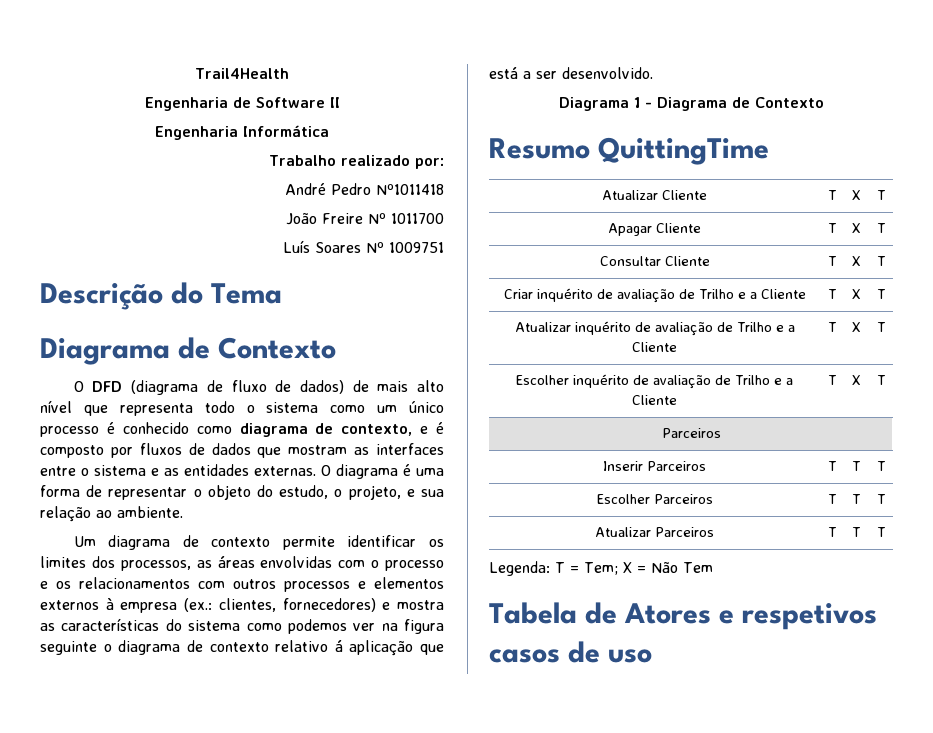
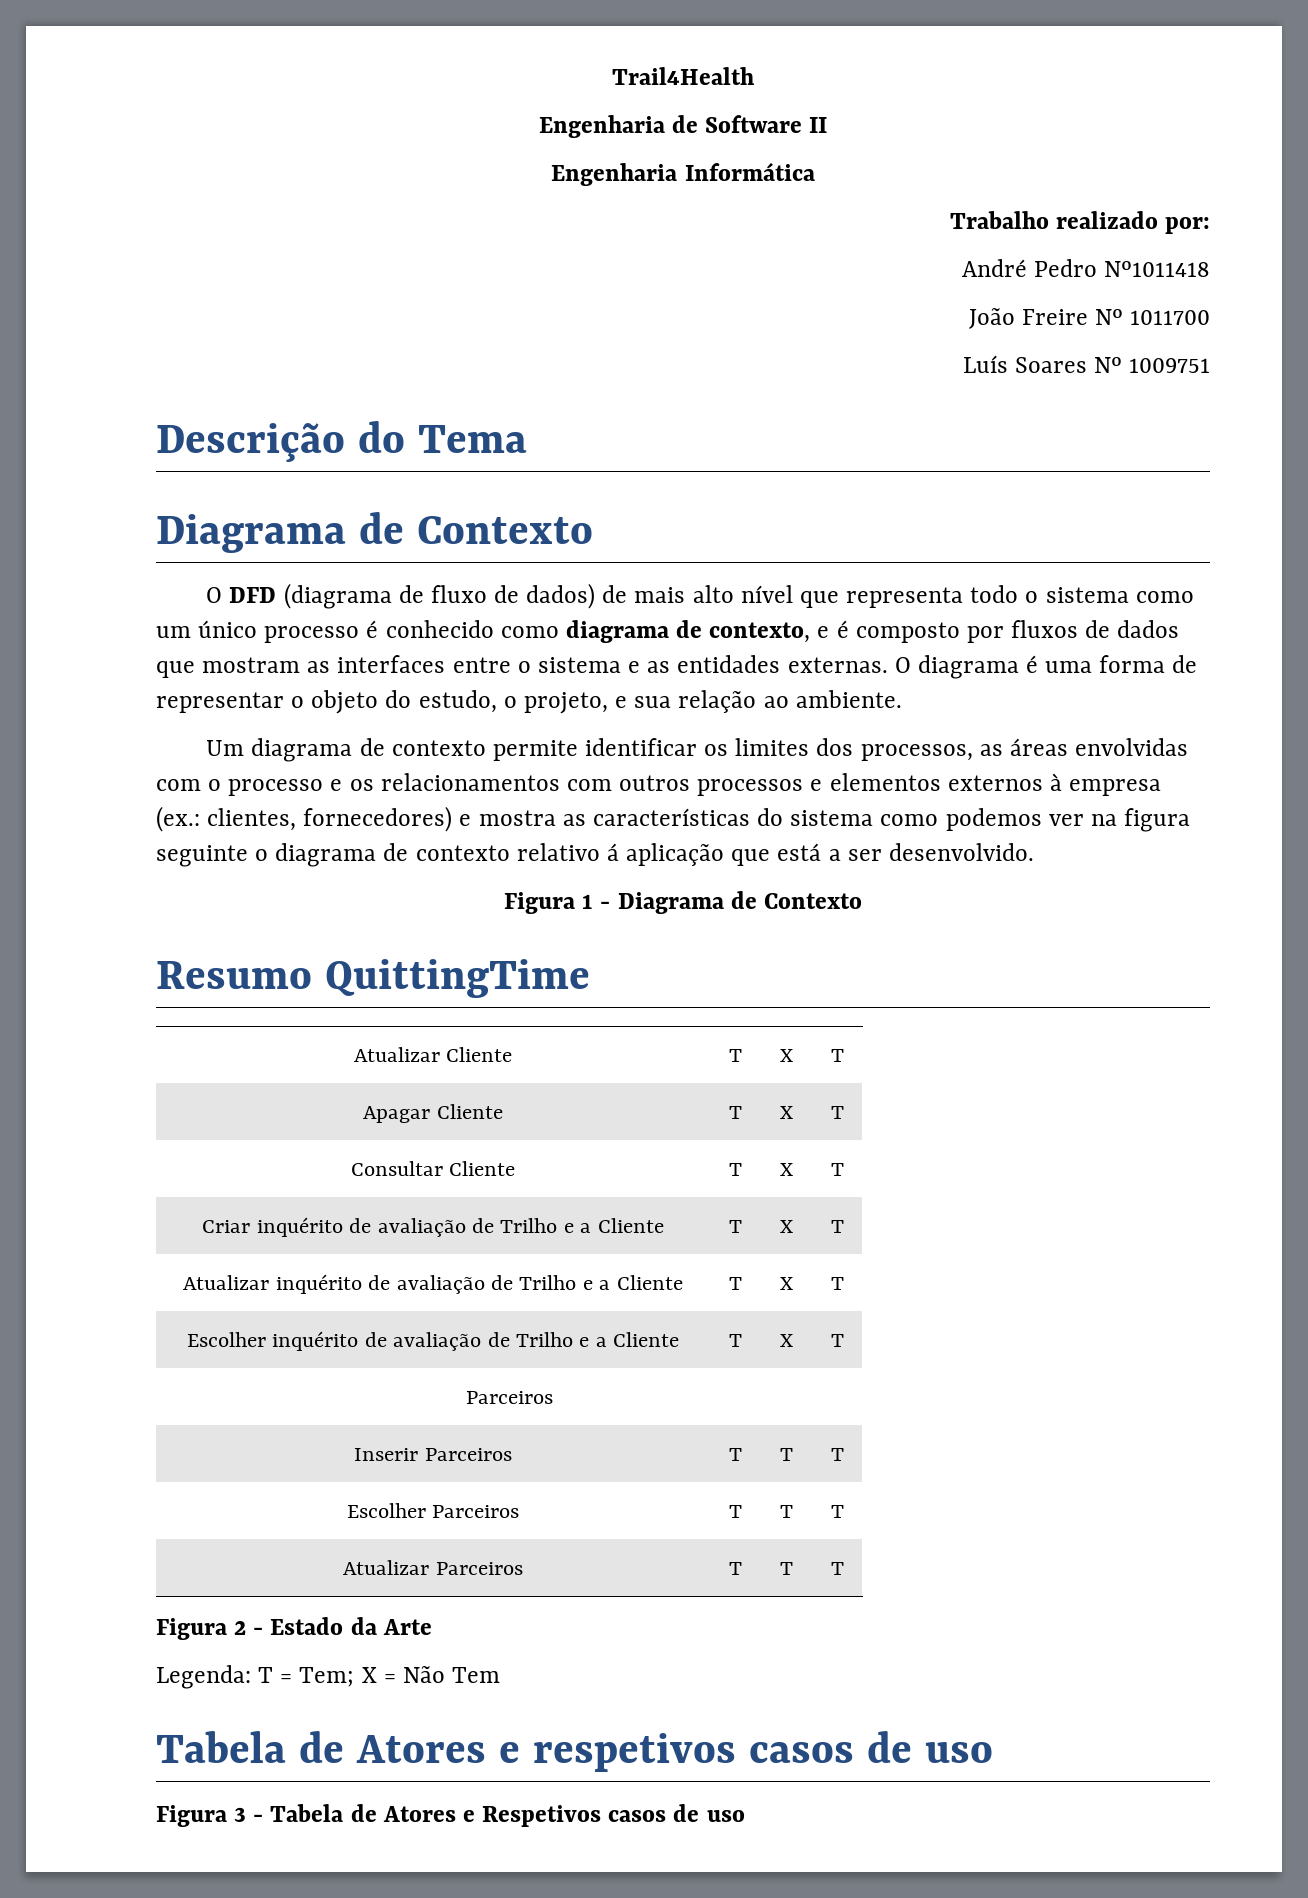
[558,97,629,111] Diagrama -> [504,892,576,914] Figura
(885, 532) none -> [156,1617,432,1640] // Figura 2 - Estado da Arte
(653, 656) none -> [156,1804,745,1827] // Figura 3 - Tabela de Atores e Respetivos casos de uso

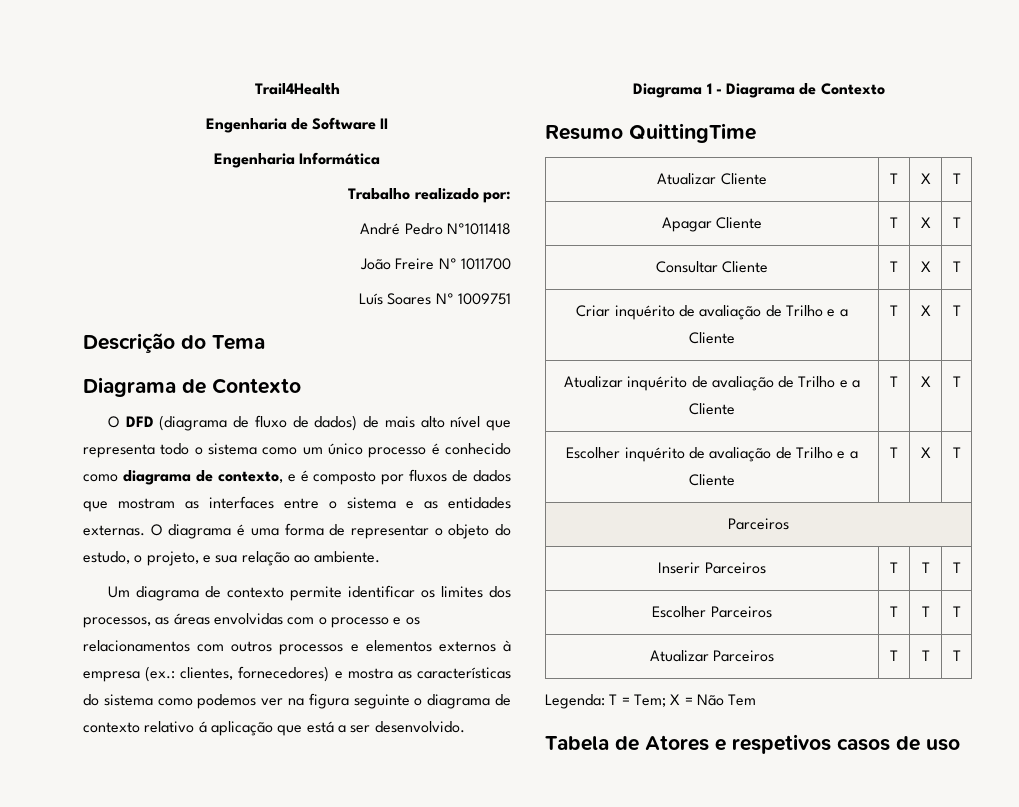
[504,892,576,914] Figura -> [633,83,703,98] Diagrama
[156,1617,432,1640] // Figura 2 - Estado da Arte -> (961, 655) none
[156,1804,745,1827] // Figura 3 - Tabela de Atores e Respetivos casos de uso -> (960, 745) none

